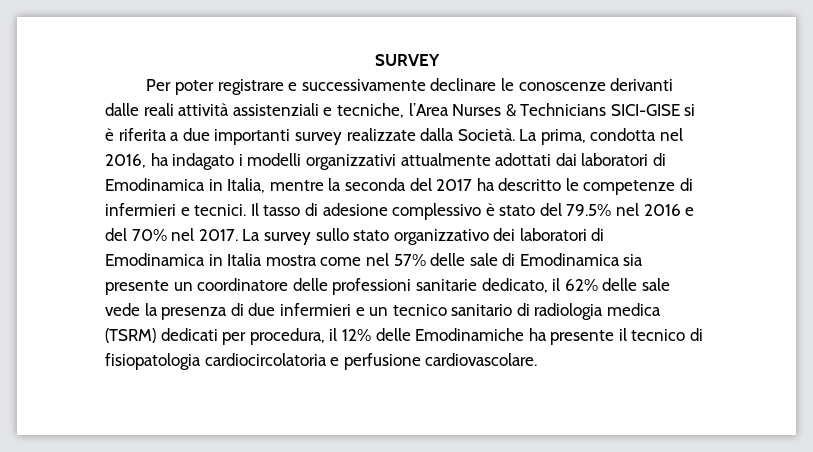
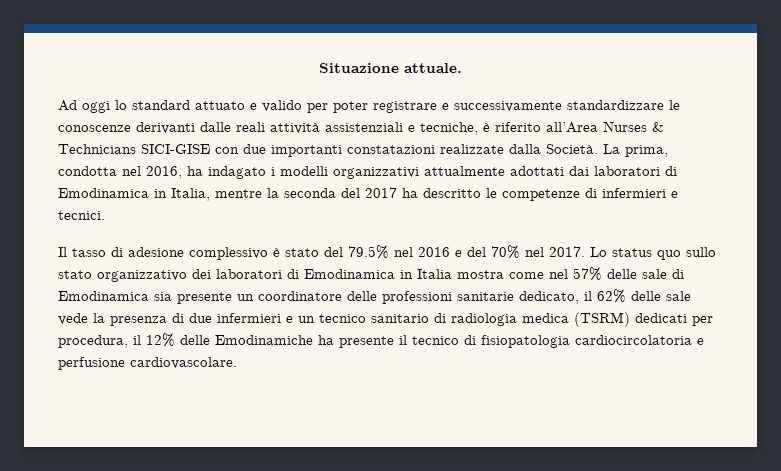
[374,54,440,66] [146,79,172,91] SURVEY // Per -> [319,63,462,73] [58,100,328,113] Situazione attuale. // Ad oggi lo standard attuato e valido per
[430,78,497,91] declinare -> [567,100,664,110] standardizzare
[408,103,449,116] l’Area -> [483,122,598,133] è riferito all’Area
[684,104,696,116] [105,128,180,141] si è riferita a -> [215,147,239,154] con
[294,132,342,145] survey -> [347,145,435,154] constatazioni
(247, 210) none -> (105, 215) //
[242,229,311,245] La survey -> [590,247,681,260] Lo status quo

